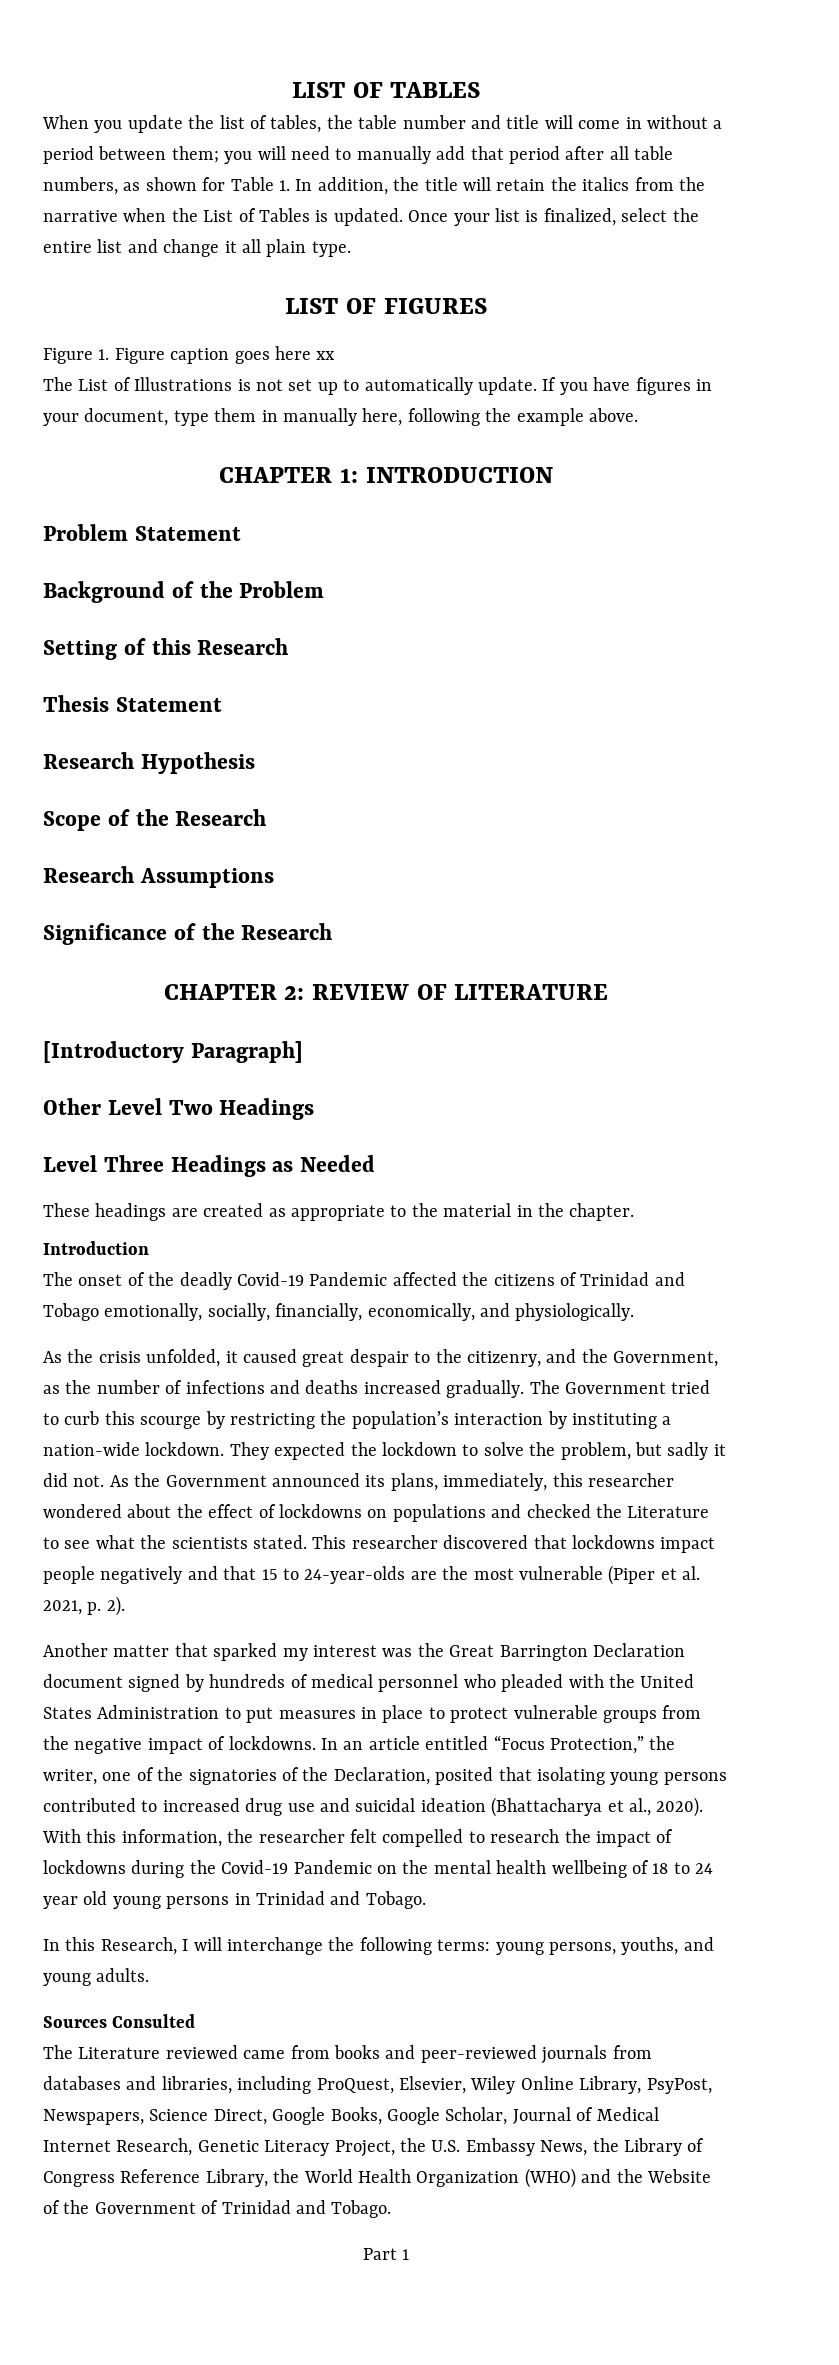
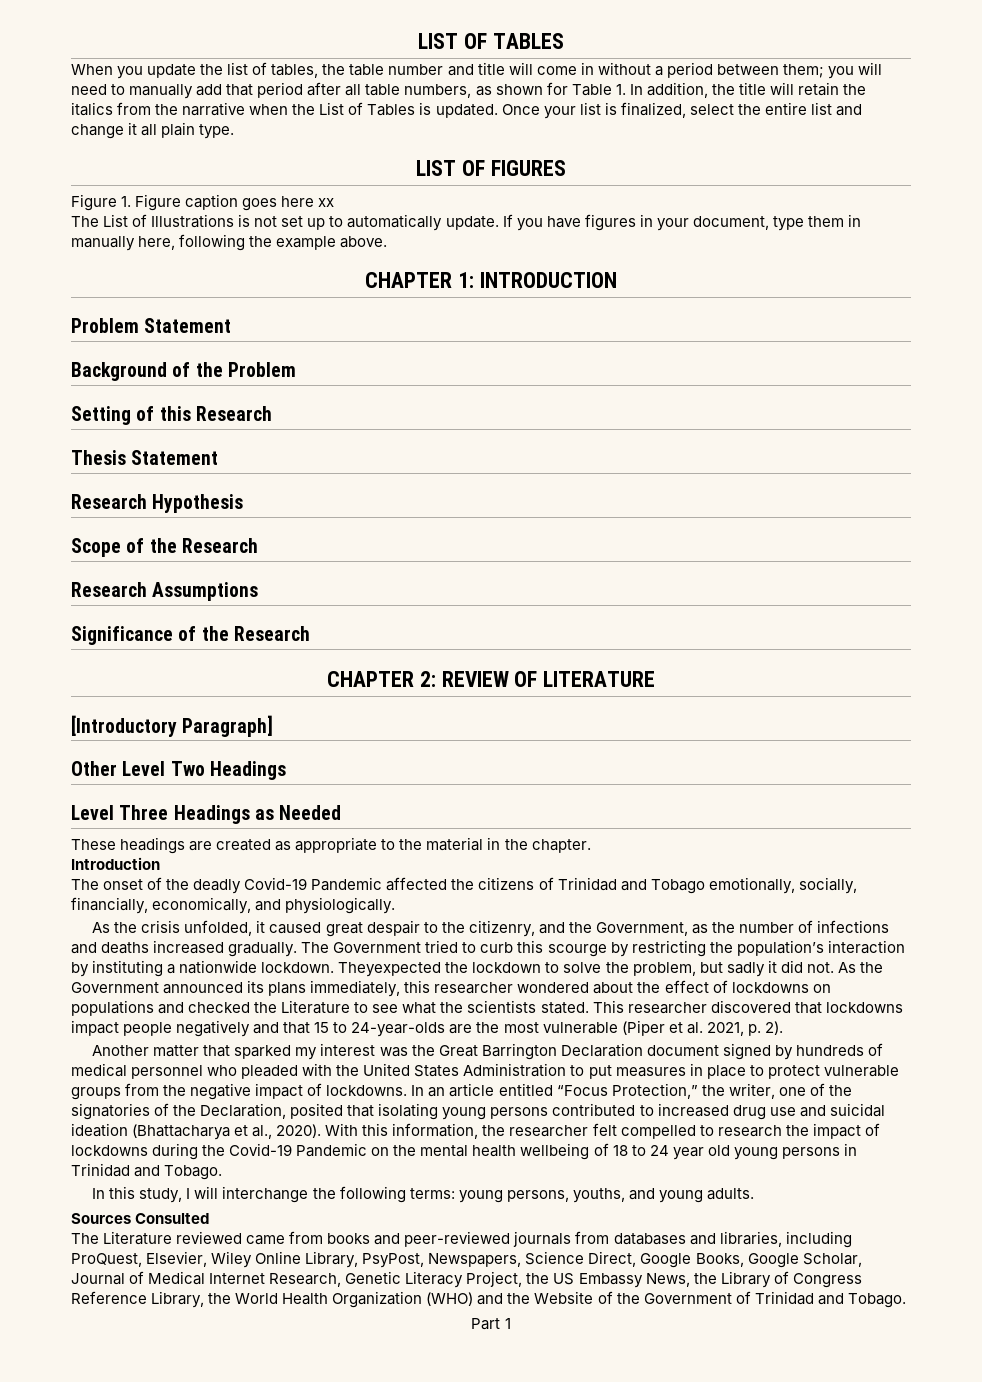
[43,1442,346,1460] nation-wide lockdown. They expected -> [179,960,442,977] nationwide lockdown. Theyexpected
[390,1473,438,1491] plans, -> [268,982,307,996] plans
[100,1937,177,1955] Research, -> [139,1188,183,1203] study,
[431,2140,461,2152] U.S. -> [553,1273,575,1285] US

